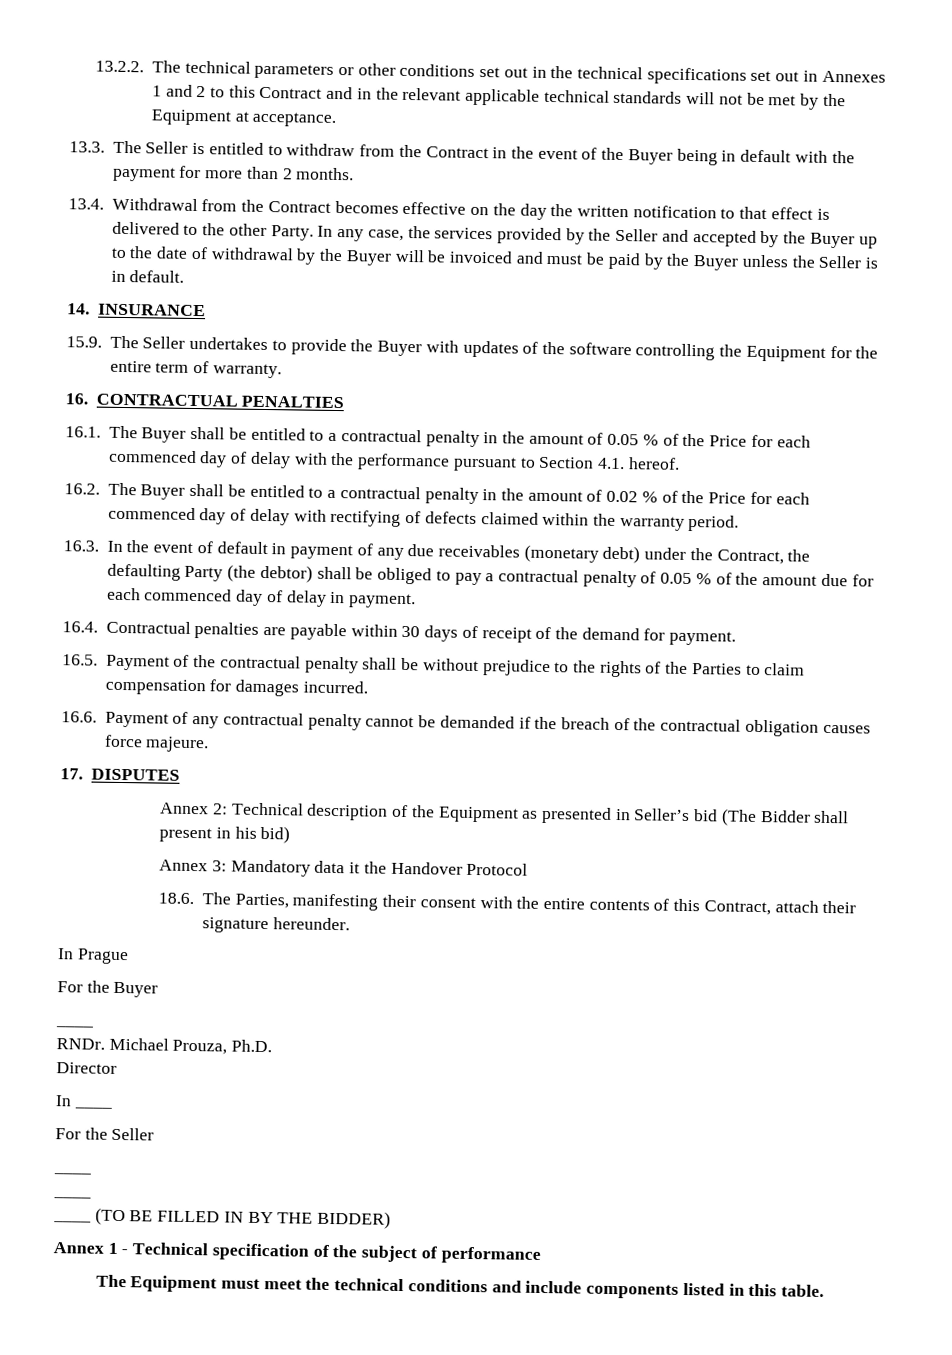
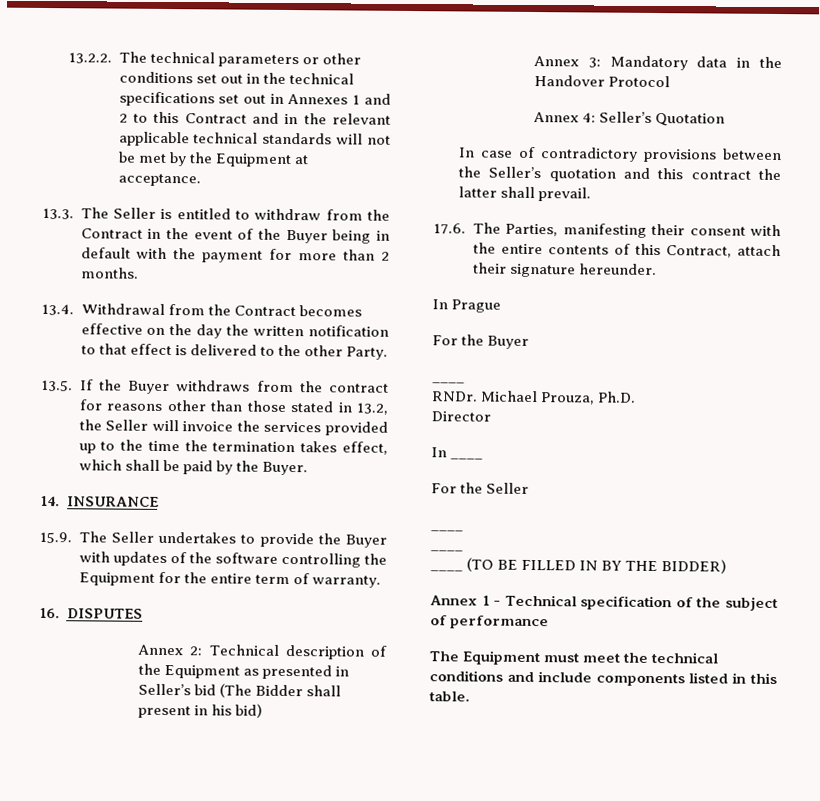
[317,225,878,249] [110,246,878,271] [110,270,185,283] In any case, the services provided by the Seller and accepted by the Buyer up to the date of withdrawal by the Buyer will be invoiced and must be paid by the Buyer unless the Seller is in default. -> [41,379,389,395] [78,399,388,415] [78,419,388,436] [78,439,388,455] [78,459,308,476] // 13.5. If the Buyer withdraws from the contract for reasons other than those stated in 13.2, the Seller will invoice the services provided up to the time the termination takes effect, which shall be paid by the Buyer.
[95,393,345,409] [65,425,811,448] [108,449,680,472] [64,482,810,505] [107,506,740,532] [63,540,811,565] [106,563,874,588] [106,587,417,609] [62,620,737,646] [62,654,806,678] [104,678,368,697] [61,711,871,737] [103,734,210,753] [60,768,83,780] CONTRACTUAL PENALTIES // 16.1. The Buyer shall be entitled to a contractual penalty in the amount of 0.05 % of the Price for each commenced day of delay with the performance pursuant to Section 4.1. hereof. // 16.2. The Buyer shall be entitled to a contractual penalty in the amount of 0.02 % of the Price for each commenced day of delay with rectifying of defects claimed within the warranty period. // 16.3. In the event of default in payment of any due receivables (monetary debt) under the Contract, the defaulting Party (the debtor) shall be obliged to pay a contractual penalty of 0.05 % of the amount due for each commenced day of delay in payment. // 16.4. Contractual penalties are payable within 30 days of receipt of the demand for payment. // 16.5. Payment of the contractual penalty shall be without prejudice to the rights of the Parties to claim compensation for damages incurred. // 16.6. Payment of any contractual penalty cannot be demanded if the breach of the contractual obligation causes force majeure. // 17. -> (60, 613) none
[349,862,361,874] it -> [736,57,751,68] in
[158,892,195,905] 18.6. -> [533,111,726,127] [458,146,782,163] [458,166,781,182] [458,186,592,202] [433,223,466,235] Annex 4: Seller’s Quotation // In case of contradictory provisions between the Seller’s quotation and this contract the latter shall prevail. // 17.6.

